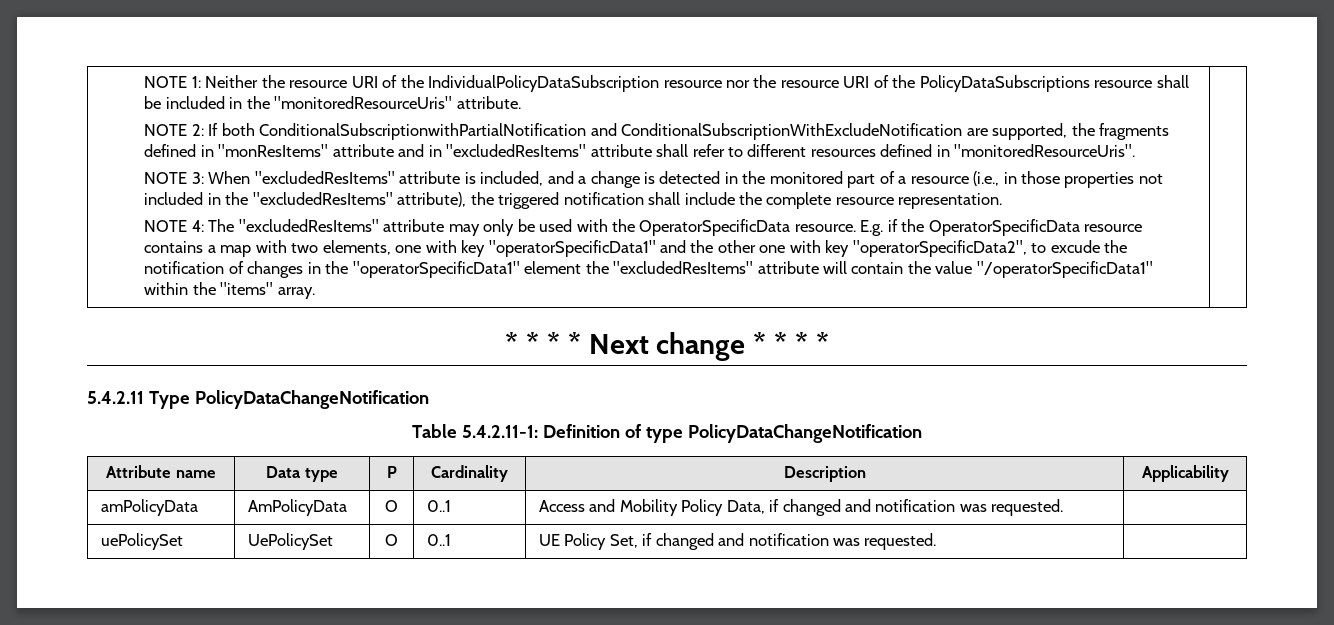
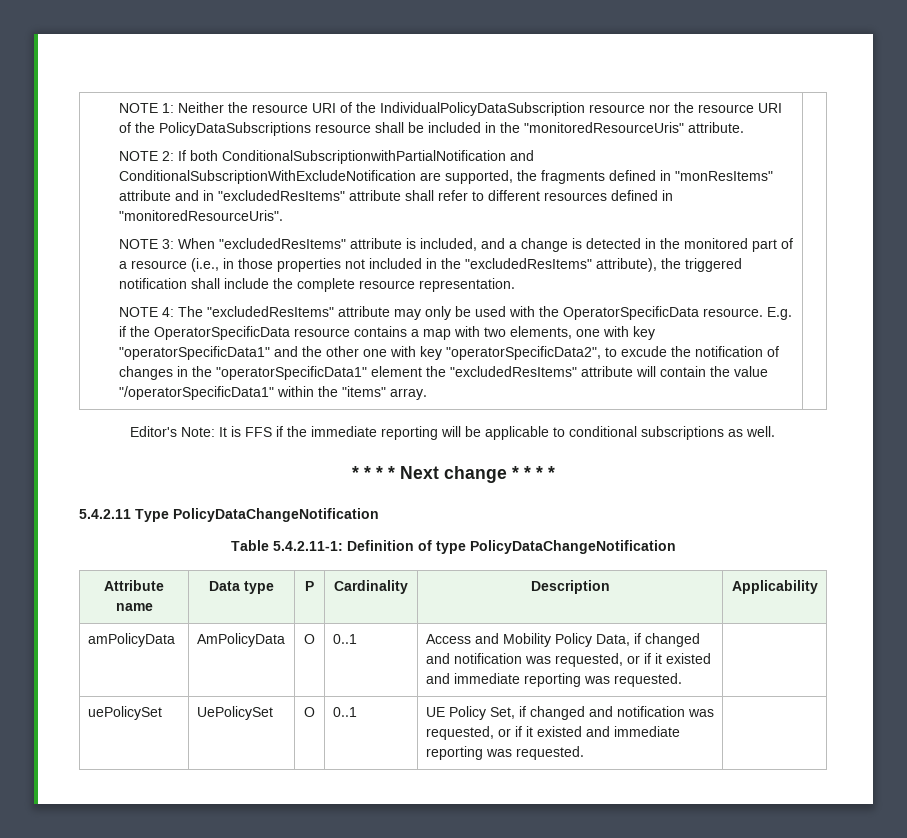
(315, 293) none -> [130,426,776,440] // Editor's Note: It is FFS if the immediate reporting will be applicable to conditional subscriptions as well.
(987, 508) none -> [554,653,711,667] [425,673,610,687] requested, or if it existed and immediate reporting was
(861, 542) none -> [425,726,680,740] [425,746,512,760] requested, or if it existed and immediate reporting was

